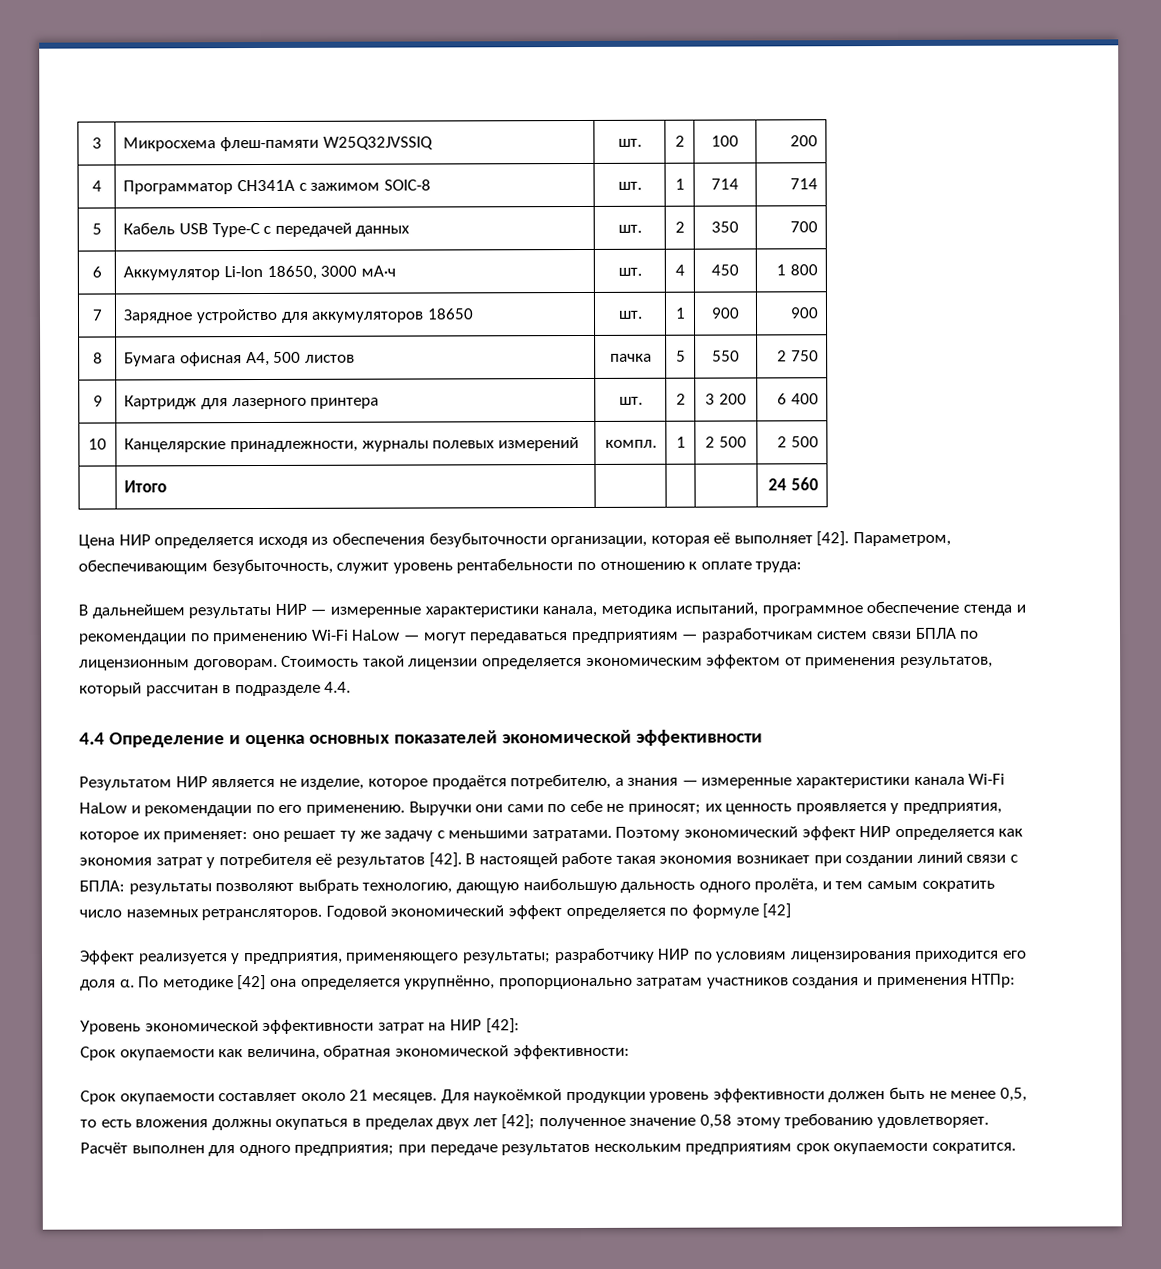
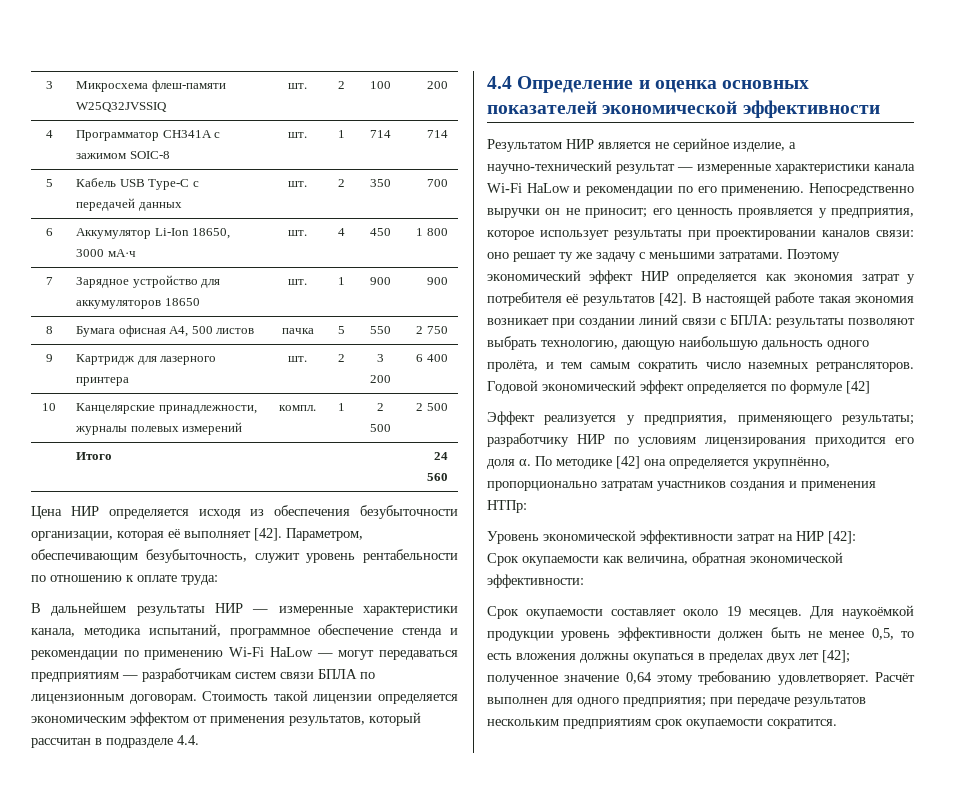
[300,773,679,790] изделие, которое продаётся потребителю, а знания -> [673,138,796,152] [487,160,675,174] серийное изделие, а научно-технический результат
[408,799,723,816] Выручки они сами по себе не приносят; их -> [809,183,914,196] [487,208,672,218] Непосредственно выручки он не приносит; его
[142,831,249,843] их применяет: -> [539,230,914,240] использует результаты при проектировании каналов связи:
[349,1089,369,1101] 21 -> [726,606,741,616] 19
[700,1114,733,1129] 0,58 -> [625,672,652,684] 0,64

